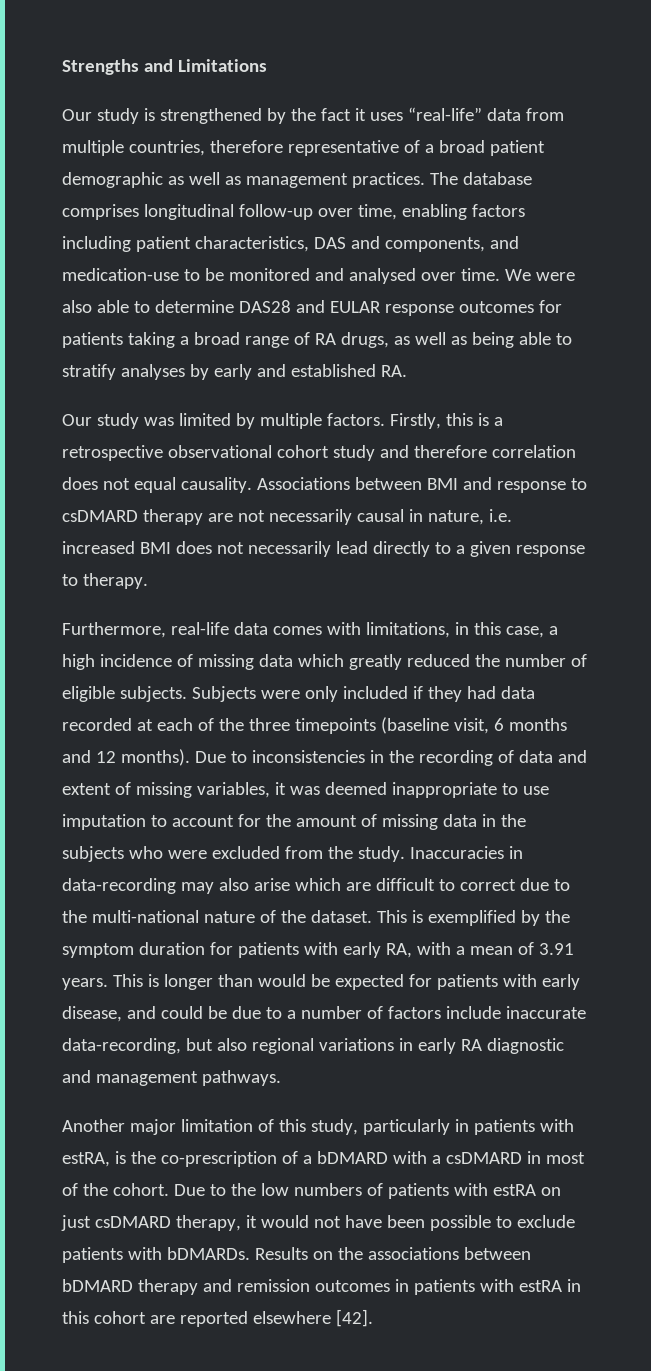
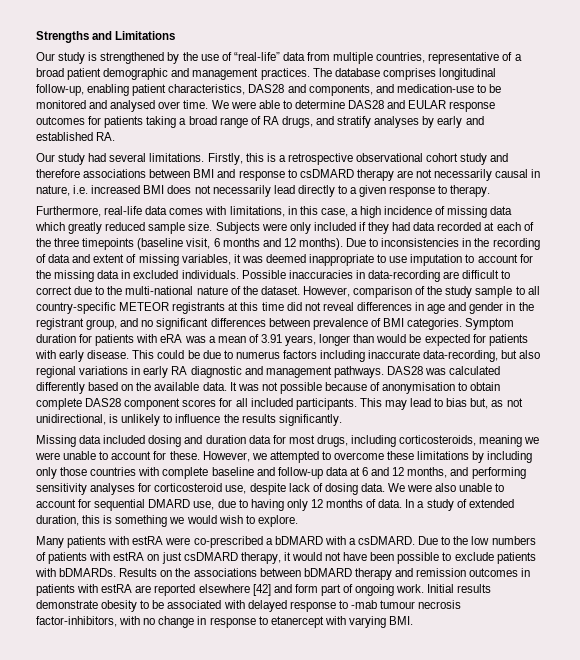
[320,108,403,121] fact it uses -> [200,52,232,61] use of
[209,140,283,153] therefore -> (426, 57) none
[167,172,241,185] as well as -> [171,68,190,77] and
[238,204,525,220] [62,236,131,252] follow-up over time, enabling factors including -> [36,84,130,96] follow-up, enabling
[313,237,346,249] DAS -> [248,84,285,93] DAS28
[62,300,92,313] also -> (256, 105) none
[393,332,572,348] as well as being able to -> [316,116,335,125] and
[143,413,385,429] was limited by multiple factors. -> [88,153,205,162] had several limitations.
[491,445,576,458] [62,477,350,493] correlation does not equal causality. Associations -> [83,169,147,178] associations
[474,654,587,667] [62,686,187,702] the number of eligible subjects. -> [148,222,213,234] sample size.
[295,814,377,827] amount of -> (51, 274) none
[500,814,526,827] [62,846,523,862] [62,878,341,894] the subjects who were excluded from the study. Inaccuracies in data-recording may also arise which -> [133,270,440,282] excluded individuals. Possible inaccuracies in data-recording
[376,910,570,926] [62,943,134,958] This is exemplified by the symptom -> [302,286,540,298] [36,302,534,314] [36,318,515,330] However, comparison of the study sample to all country-specific METEOR registrants at this time did not reveal differences in age and gender in the registrant group, and no significant differences between prevalence of BMI categories. Symptom
[342,942,451,958] early RA, with -> [160,334,206,343] eRA was
[62,974,159,990] years. This is -> [285,335,317,346] years,
[62,1006,156,1022] disease, and -> [87,350,155,359] disease. This
[286,1006,501,1019] a number of factors include -> [235,350,366,362] numerus factors including
[62,1119,574,1135] [62,1151,585,1167] [62,1183,169,1196] // Another major limitation of this study, particularly in patients with estRA, is the co-prescription of a bDMARD with a csDMARD in most of the cohort. -> [386,366,501,375] [36,382,501,394] [36,398,523,410] [36,414,342,426] [36,435,540,447] [35,451,533,463] [36,467,526,479] [36,483,505,495] [36,499,514,511] [36,515,298,527] [36,536,416,548] DAS28 was calculated differently based on the available data. It was not possible because of anonymisation to obtain complete DAS28 component scores for all included participants. This may lead to bias but, as not unidirectional, is unlikely to influence the results significantly. // Missing data included dosing and duration data for most drugs, including corticosteroids, meaning we were unable to account for these. However, we attempted to overcome these limitations by including only those countries with complete baseline and follow-up data at 6 and 12 months, and performing sensitivity analyses for corticosteroid use, despite lack of dosing data. We were also unable to account for sequential DMARD use, due to having only 12 months of data. In a study of extended duration, this is something we would wish to explore. // Many patients with estRA were co-prescribed a bDMARD with a csDMARD.
[566,1279,581,1292] [62,1309,373,1327] in this cohort are reported elsewhere [42]. -> [135,584,492,596] [36,600,462,612] [36,616,414,628] are reported elsewhere [42] and form part of ongoing work. Initial results demonstrate obesity to be associated with delayed response to -mab tumour necrosis factor-inhibitors, with no change in response to etanercept with varying BMI.

